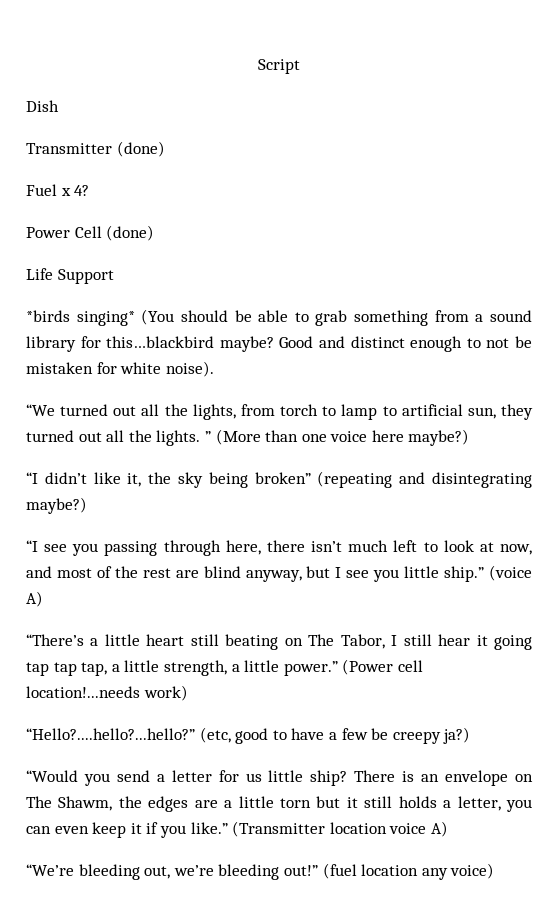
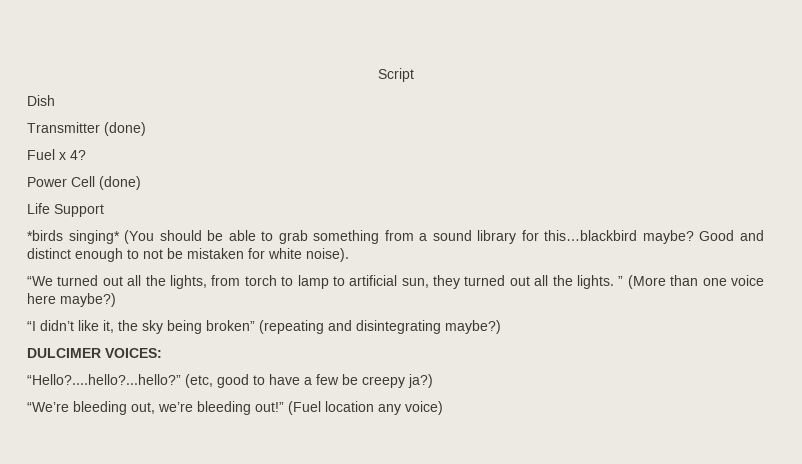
[26,540,532,556] [26,565,533,582] [26,591,43,607] [26,634,532,650] [26,659,423,676] [26,685,188,701] “I see you passing through here, there isn’t much left to look at now, and most of the rest are blind anyway, but I see you little ship.” (voice A) // “There’s a little heart still beating on The Tabor, I still hear it going tap tap tap, a little strength, a little power.” (Power cell location!...needs work) -> [27,348,162,358] DULCIMER VOICES:
[26,770,533,786] [26,796,532,812] [26,821,448,838] // “Would you send a letter for us little ship? There is an envelope on The Shawm, the edges are a little torn but it still holds a letter, you can even keep it if you like.” (Transmitter location voice A) -> (433, 381) none
[322,863,357,879] (fuel -> [288,401,321,415] (Fuel

